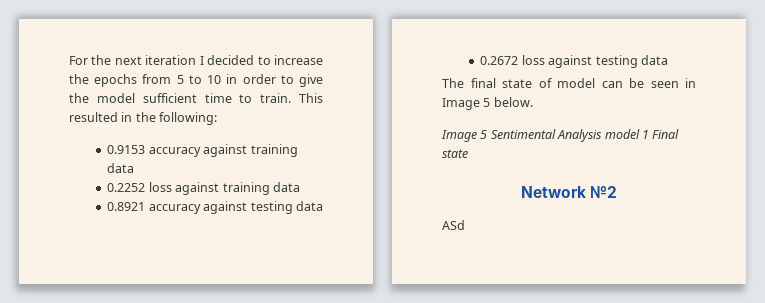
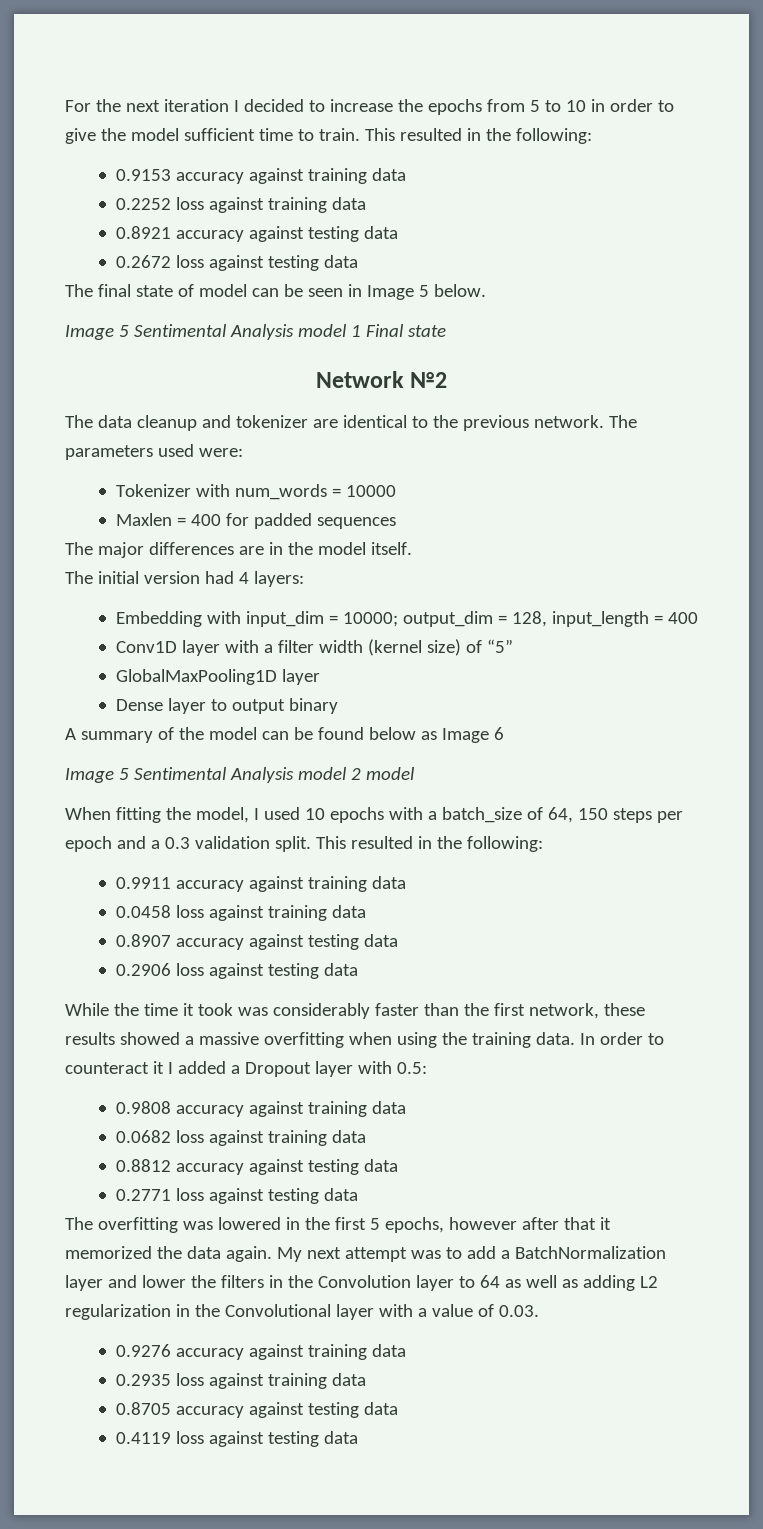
[442,220,465,230] ASd -> [65,415,637,431] [65,444,243,460] [116,484,397,500] [116,513,397,529] [65,542,412,558] [65,571,304,587] [116,611,698,627] [116,639,513,656] [116,669,321,685] [116,698,339,714] [65,727,504,743] [65,767,415,783] [65,807,683,823] [65,836,543,852] [116,876,407,892] [116,905,367,921] [116,934,399,950] [116,963,359,979] [65,1003,645,1019] [65,1032,664,1048] [65,1061,427,1077] [116,1101,407,1117] [116,1130,367,1146] [116,1159,399,1175] [116,1188,359,1204] [65,1217,611,1233] [65,1246,666,1262] [65,1275,658,1291] [65,1304,539,1320] [116,1344,407,1360] [116,1373,367,1389] [116,1402,399,1418] [116,1431,359,1447] The data cleanup and tokenizer are identical to the previous network. The parameters used were: // Tokenizer with num_words = 10000 // Maxlen = 400 for padded sequences // The major differences are in the model itself. // The initial version had 4 layers: // Embedding with input_dim = 10000; output_dim = 128, input_length = 400 // Conv1D layer with a filter width (kernel size) of “5” // GlobalMaxPooling1D layer // Dense layer to output binary // A summary of the model can be found below as Image 6 // Image 5 Sentimental Analysis model 2 model // When fitting the model, I used 10 epochs with a batch_size of 64, 150 steps per epoch and a 0.3 validation split. This resulted in the following: // 0.9911 accuracy against training data // 0.0458 loss against training data // 0.8907 accuracy against testing data // 0.2906 loss against testing data // While the time it took was considerably faster than the first network, these results showed a massive overfitting when using the training data. In order to counteract it I added a Dropout layer with 0.5: // 0.9808 accuracy against training data // 0.0682 loss against training data // 0.8812 accuracy against testing data // 0.2771 loss against testing data // The overfitting was lowered in the first 5 epochs, however after that it memorized the data again. My next attempt was to add a BatchNormalization layer and lower the filters in the Convolution layer to 64 as well as adding L2 regularization in the Convolutional layer with a value of 0.03. // 0.9276 accuracy against training data // 0.2935 loss against training data // 0.8705 accuracy against testing data // 0.4119 loss against testing data

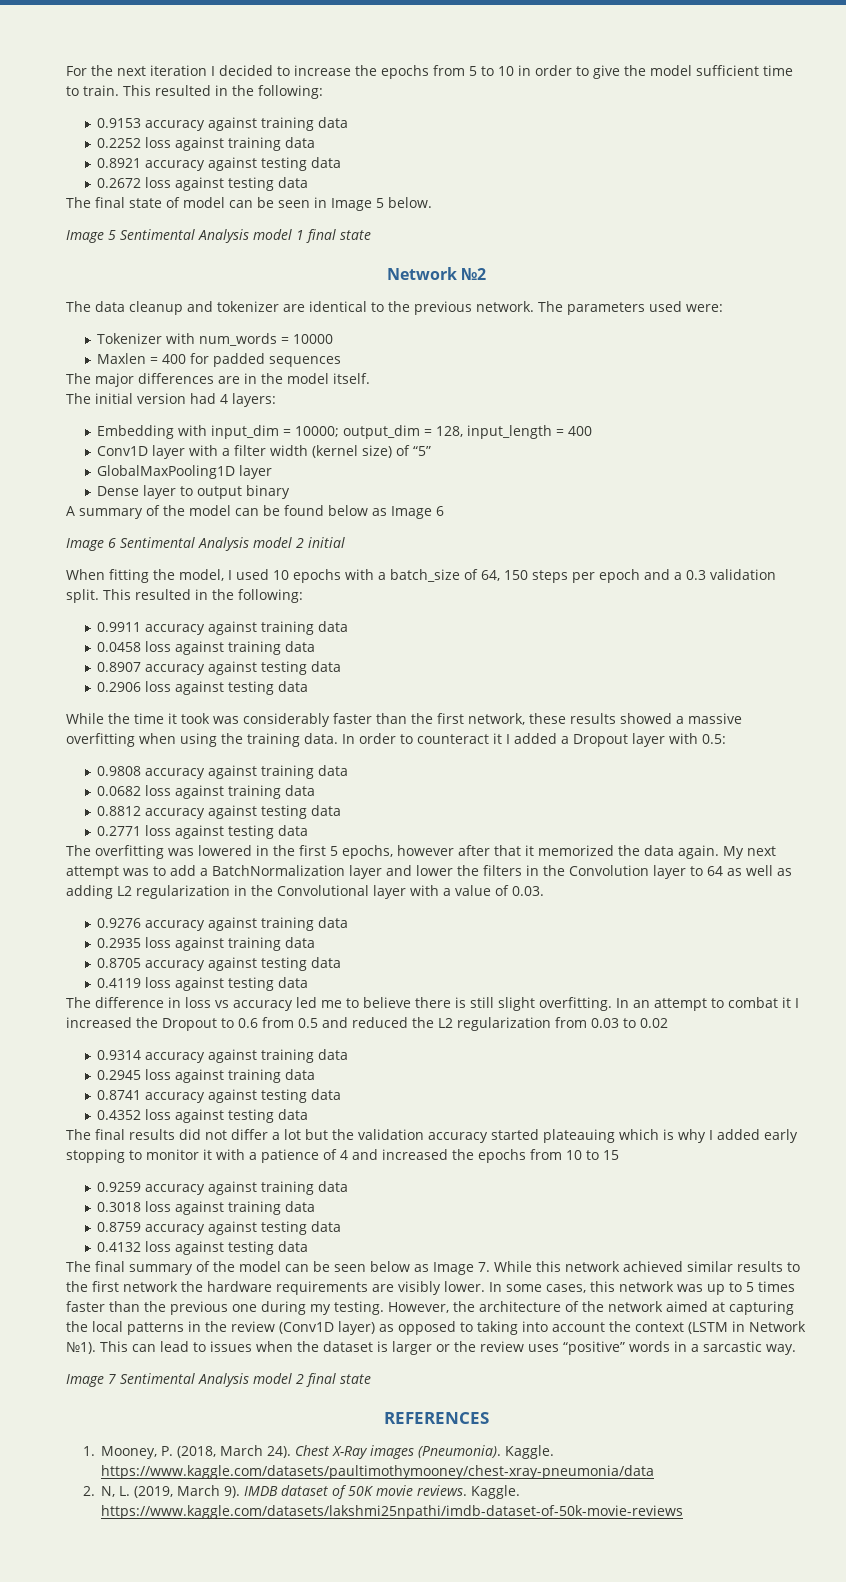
[365,324,404,337] Final -> [306,229,336,243] final
[118,767,415,783] 5 Sentimental Analysis model 2 model -> [108,537,345,551] 6 Sentimental Analysis model 2 initial
(359, 1437) none -> [66,997,799,1011] [66,1017,668,1031] [97,1049,349,1063] [97,1069,316,1083] [97,1089,342,1103] [97,1109,309,1123] [66,1129,798,1143] [66,1149,619,1163] [97,1181,349,1195] [97,1201,316,1215] [97,1221,342,1235] [97,1241,309,1255] [66,1261,800,1275] [66,1281,795,1295] [66,1301,794,1315] [66,1321,806,1335] [66,1341,796,1355] [66,1373,371,1387] [384,1412,489,1424] [82,1445,555,1459] [101,1465,655,1479] [82,1485,521,1499] [101,1505,684,1519] // The difference in loss vs accuracy led me to believe there is still slight overfitting. In an attempt to combat it I increased the Dropout to 0.6 from 0.5 and reduced the L2 regularization from 0.03 to 0.02 // 0.9314 accuracy against training data // 0.2945 loss against training data // 0.8741 accuracy against testing data // 0.4352 loss against testing data // The final results did not differ a lot but the validation accuracy started plateauing which is why I added early stopping to monitor it with a patience of 4 and increased the epochs from 10 to 15 // 0.9259 accuracy against training data // 0.3018 loss against training data // 0.8759 accuracy against testing data // 0.4132 loss against testing data // The final summary of the model can be seen below as Image 7. While this network achieved similar results to the first network the hardware requirements are visibly lower. In some cases, this network was up to 5 times faster than the previous one during my testing. However, the architecture of the network aimed at capturing the local patterns in the review (Conv1D layer) as opposed to taking into account the context (LSTM in Network №1). This can lead to issues when the dataset is larger or the review uses “positive” words in a sarcastic way. // Image 7 Sentimental Analysis model 2 final state // REFERENCES // 1. Mooney, P. (2018, March 24). Chest X-Ray images (Pneumonia). Kaggle. https://www.kaggle.com/datasets/paultimothymooney/chest-xray-pneumonia/data // 2. N, L. (2019, March 9). IMDB dataset of 50K movie reviews. Kaggle. https://www.kaggle.com/datasets/lakshmi25npathi/imdb-dataset-of-50k-movie-reviews

